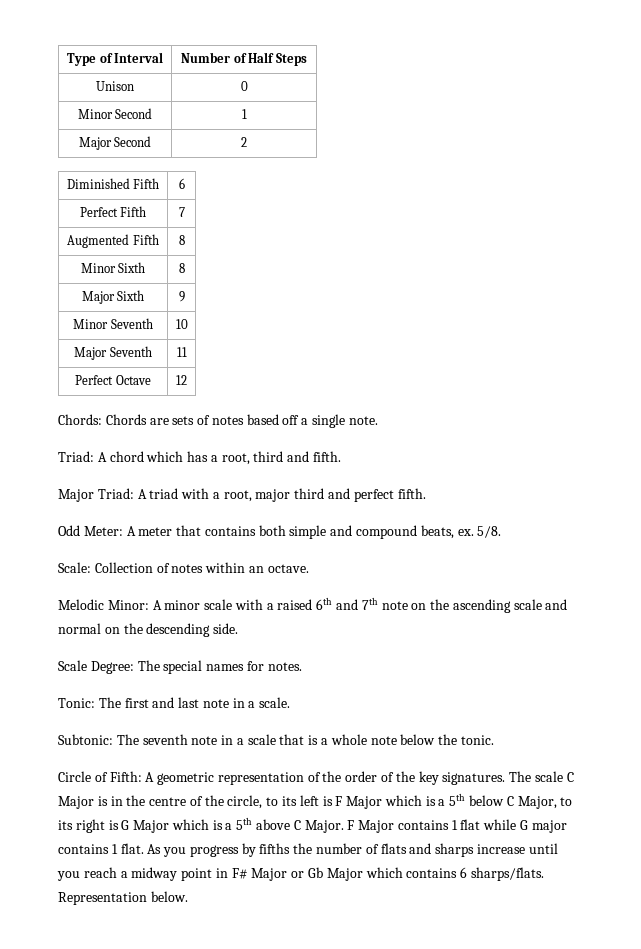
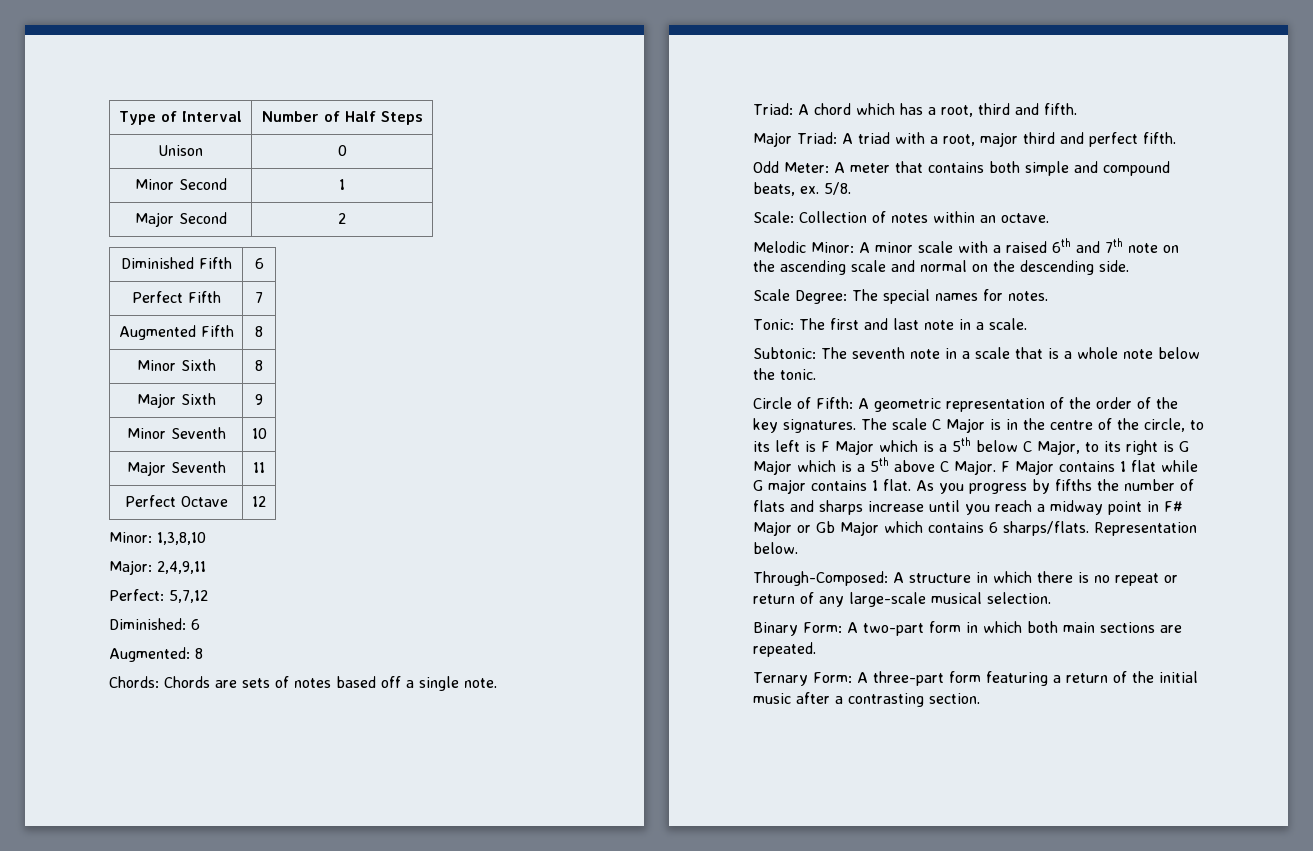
(187, 380) none -> [109,532,206,545] [109,560,206,575] [109,589,208,603] [109,618,200,630] [109,647,203,662] // Minor: 1,3,8,10 // Major: 2,4,9,11 // Perfect: 5,7,12 // Diminished: 6 // Augmented: 8
(188, 896) none -> [753,571,1178,586] [753,592,1051,607] [753,621,1182,636] [753,642,816,657] [753,671,1198,686] [753,692,980,707] // Through-Composed: A structure in which there is no repeat or return of any large-scale musical selection. // Binary Form: A two-part form in which both main sections are repeated. // Ternary Form: A three-part form featuring a return of the initial music after a contrasting section.

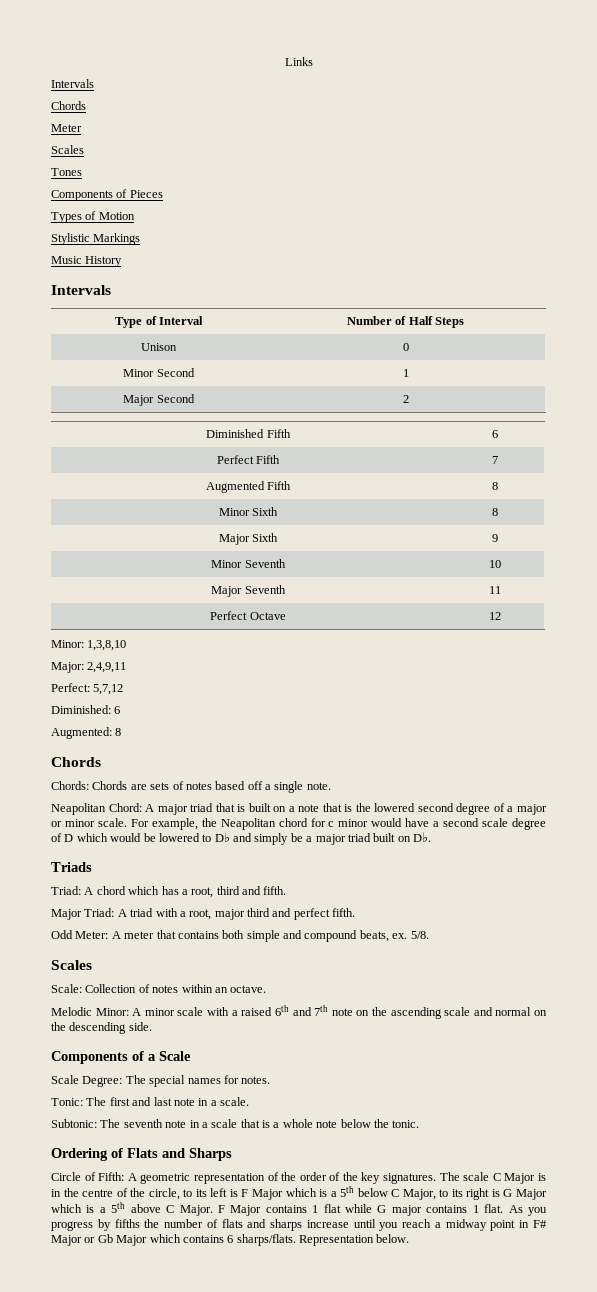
(119, 118) none -> [284,57,313,66] [51,79,94,88] [51,101,86,110] [51,124,82,132] [51,145,84,154] [51,168,82,176] [51,189,163,201] [51,211,135,223] [51,233,141,245] [51,256,123,267] [51,285,111,295] Links // Intervals // Chords // Meter // Scales // Tones // Components of Pieces // Types of Motion // Stylistic Markings // Music History // Intervals //
(203, 653) none -> [51,757,101,767] // Chords
(497, 683) none -> [51,803,547,815] [51,818,546,830] [51,832,431,845] [51,862,92,872] // Neapolitan Chord: A major triad that is built on a note that is the lowered second degree of a major or minor scale. For example, the Neapolitan chord for c minor would have a second scale degree of D which would be lowered to D♭ and simply be a major triad built on D♭. // Triads
(851, 188) none -> [51,960,92,970] // Scales
(1129, 266) none -> [51,1051,191,1064] // Components of a Scale
(816, 374) none -> [51,1148,232,1161] // Ordering of Flats and Sharps
[753,571,1178,586] [753,592,1051,607] [753,621,1182,636] [753,642,816,657] [753,671,1198,686] [753,692,980,707] // Through-Composed: A structure in which there is no repeat or return of any large-scale musical selection. // Binary Form: A two-part form in which both main sections are repeated. // Ternary Form: A three-part form featuring a return of the initial music after a contrasting section. -> (410, 1238) none

